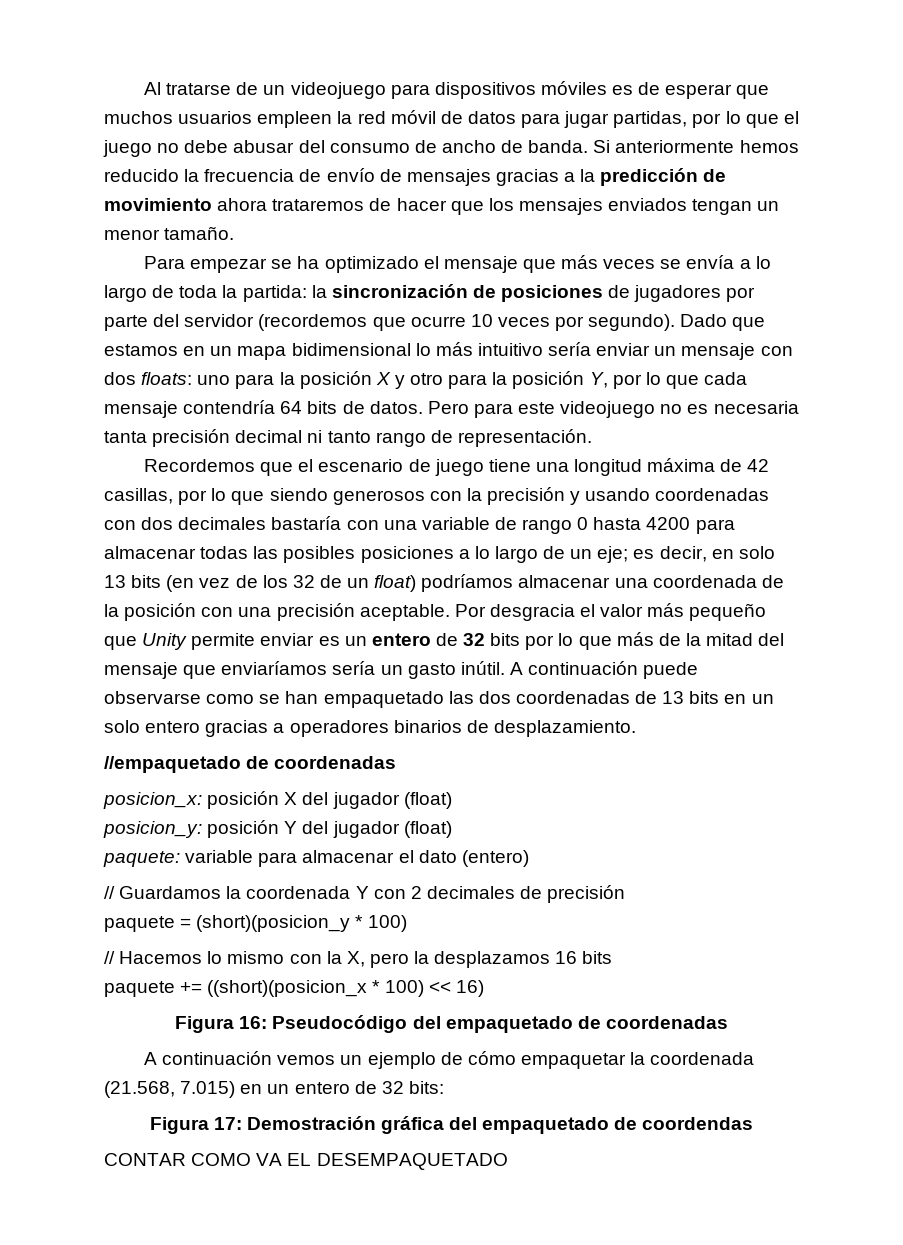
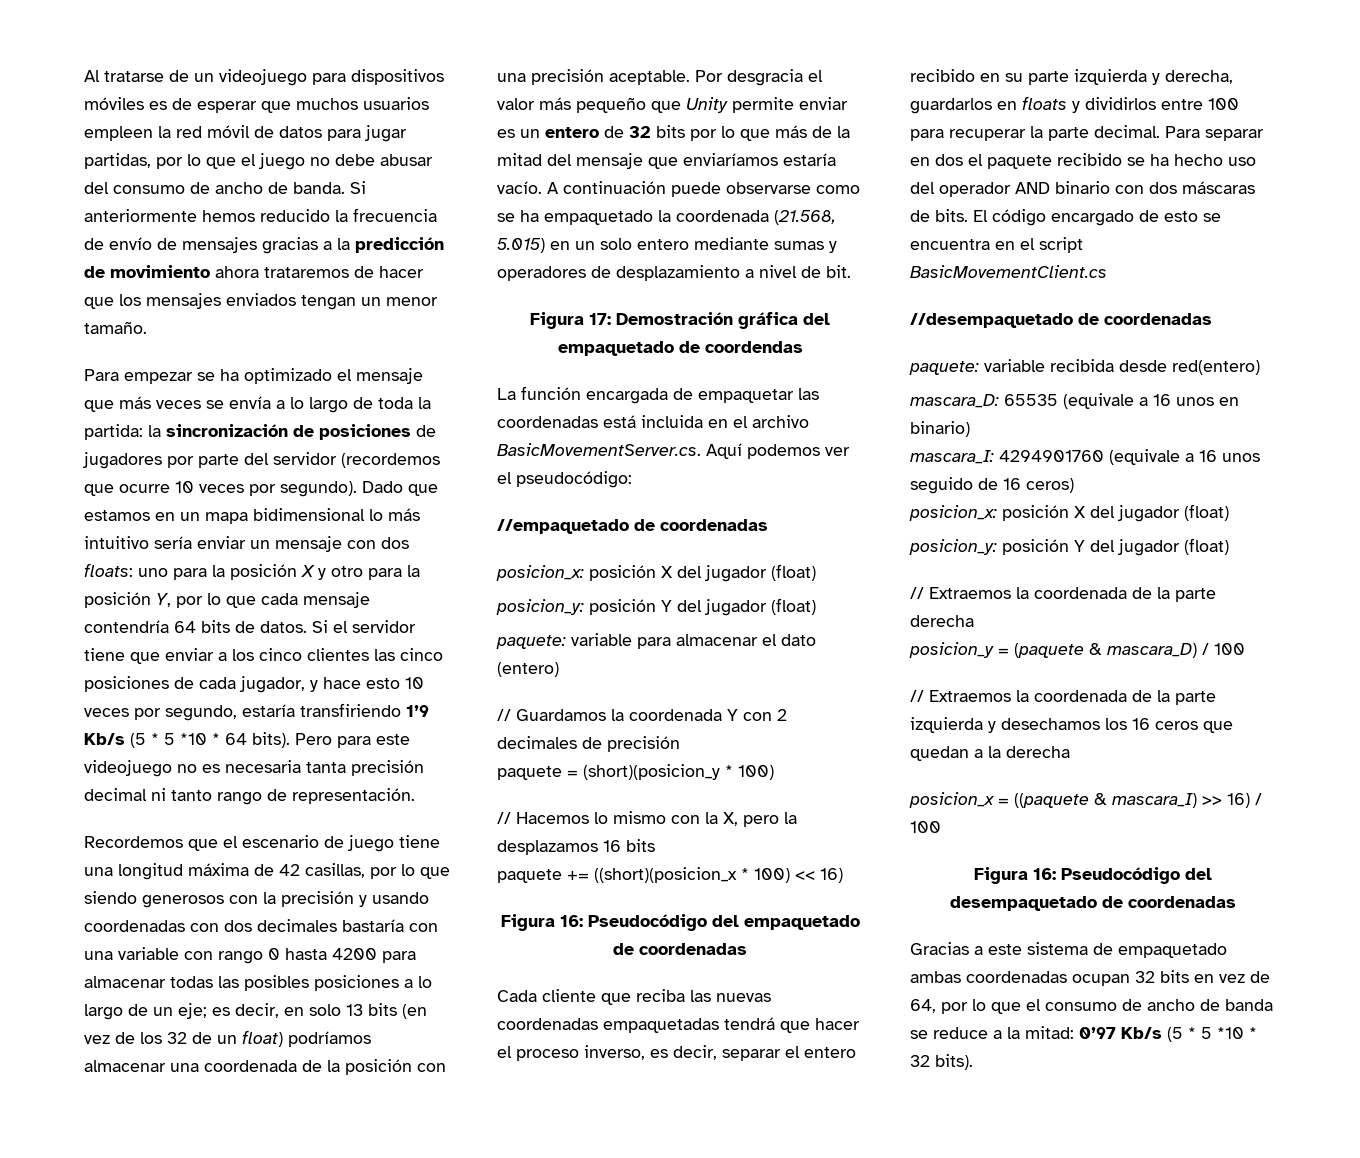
(423, 407) none -> [312,620,416,633] [84,648,443,664] [84,676,424,693] [84,703,429,721] [84,732,290,748] Si el servidor tiene que enviar a los cinco clientes las cinco posiciones de cada jugador, y hace esto 10 veces por segundo, estaría transfiriendo 1’9 Kb/s (5 * 5 *10 * 64 bits).
[494,517,517,530] de -> [184,951,213,960] con
[332,661,505,679] sería un gasto inútil. -> [783,153,836,166] [497,181,542,194] estaría vacío.
[285,691,774,708] [104,720,636,737] han empaquetado las dos coordenadas de 13 bits en un solo entero gracias a operadores binarios de desplazamiento. -> [520,210,836,225] [497,237,837,253] [497,265,851,281] [530,312,830,329] [557,341,803,356] [497,386,819,404] [497,415,809,428] [497,443,850,459] [497,471,632,488] ha empaquetado la coordenada (21.568, 5.015) en un solo entero mediante sumas y operadores de desplazamiento a nivel de bit. // Figura 17: Demostración gráfica del empaquetado de coordendas // La función encargada de empaquetar las coordenadas está incluida en el archivo BasicMovementServer.cs. Aquí podemos ver el pseudocódigo:
[143,1051,755,1069] [104,1081,444,1098] [149,1116,754,1134] [104,1153,508,1170] A continuación vemos un ejemplo de cómo empaquetar la coordenada (21.568, 7.015) en un entero de 32 bits: // Figura 17: Demostración gráfica del empaquetado de coordendas // CONTAR COMO VA EL DESEMPAQUETADO -> [497,989,771,1005] [497,1017,860,1033] [497,1045,856,1061] [910,69,1233,85] [910,96,1239,114] [910,125,1264,141] [910,153,1256,169] [910,181,1255,197] [910,209,1221,226] [910,237,1083,253] [910,265,1107,278] [910,313,1212,328] [909,359,1260,375] [910,393,1239,409] [910,421,970,437] [910,449,1260,465] [910,477,1074,494] [909,504,1229,522] [909,538,1229,556] [910,587,1216,602] [910,615,974,627] [909,642,1245,658] [910,690,1216,705] [910,717,1233,733] [910,746,1070,761] [909,792,1262,808] [910,821,941,833] [974,867,1212,884] [950,896,1236,911] [910,942,1227,958] [910,970,1270,986] [910,999,1273,1014] [910,1026,1257,1042] [910,1054,973,1070] Cada cliente que reciba las nuevas coordenadas empaquetadas tendrá que hacer el proceso inverso, es decir, separar el entero recibido en su parte izquierda y derecha, guardarlos en floats y dividirlos entre 100 para recuperar la parte decimal. Para separar en dos el paquete recibido se ha hecho uso del operador AND binario con dos máscaras de bits. El código encargado de esto se encuentra en el script BasicMovementClient.cs // //desempaquetado de coordenadas // paquete: variable recibida desde red(entero) // mascara_D: 65535 (equivale a 16 unos en binario) // mascara_I: 4294901760 (equivale a 16 unos seguido de 16 ceros) // posicion_x: posición X del jugador (float) // posicion_y: posición Y del jugador (float) // // Extraemos la coordenada de la parte derecha // posicion_y = (paquete & mascara_D) / 100 // // Extraemos la coordenada de la parte izquierda y desechamos los 16 ceros que quedan a la derecha // posicion_x = ((paquete & mascara_I) >> 16) / 100 // Figura 16: Pseudocódigo del desempaquetado de coordenadas // Gracias a este sistema de empaquetado ambas coordenadas ocupan 32 bits en vez de 64, por lo que el consumo de ancho de banda se reduce a la mitad: 0’97 Kb/s (5 * 5 *10 * 32 bits).

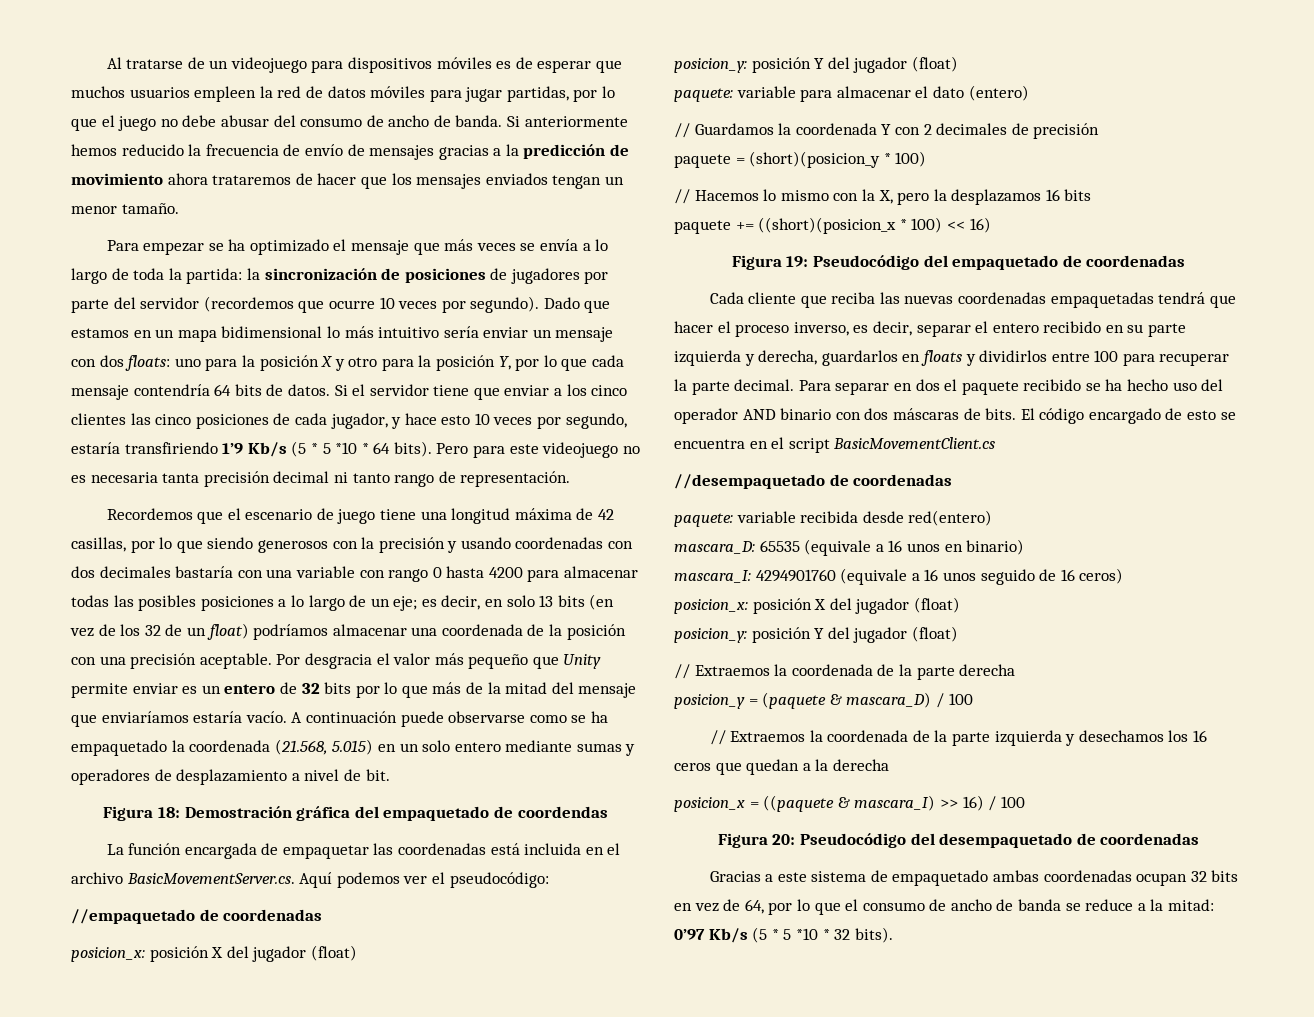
[207,125,250,138] móvil -> (302, 92) none
(322, 132) none -> [370,86,426,98] móviles
[589,313,611,325] 17: -> [158,807,181,818] 18:
[559,915,583,927] 16: -> [786,256,809,267] 19:
[1033,868,1056,880] 16: -> [772,834,796,845] 20:

